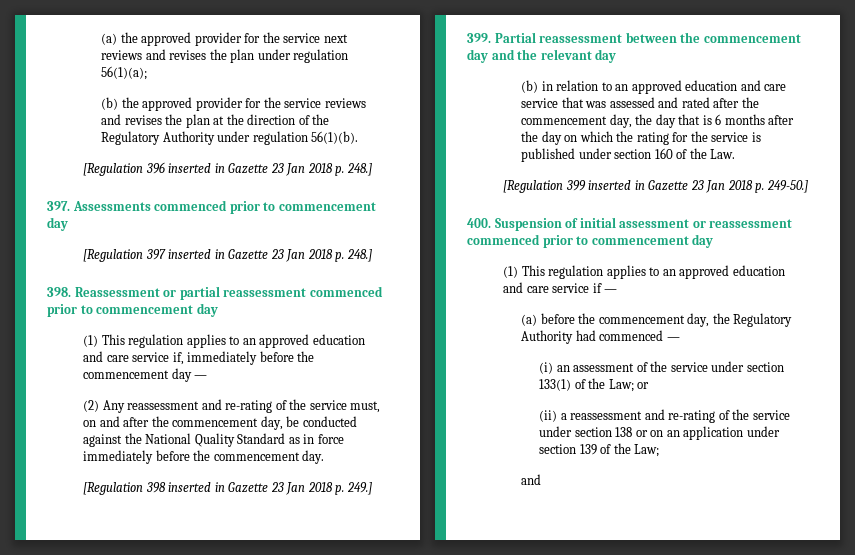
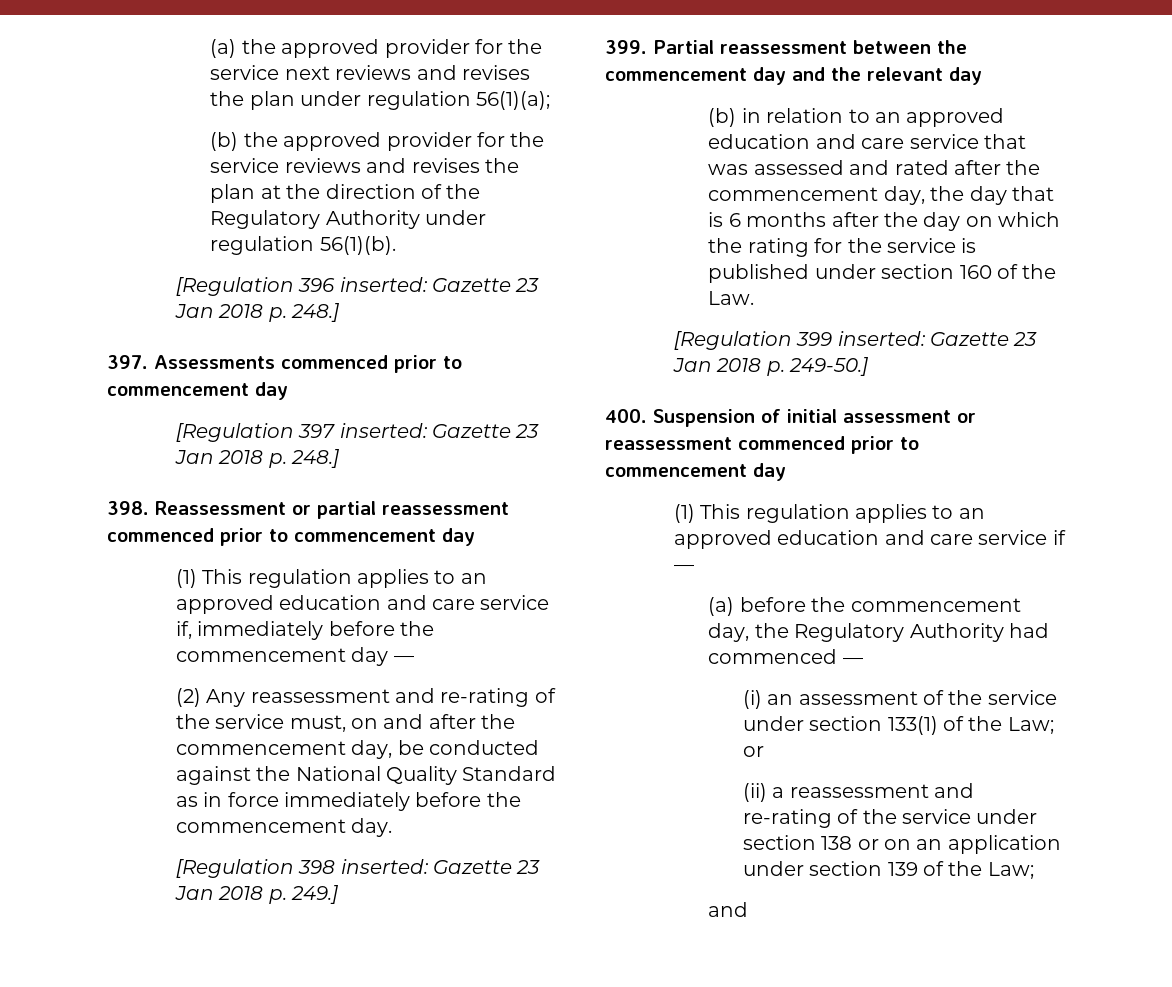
[168,163,225,173] inserted in -> [339,277,428,292] inserted:
[168,249,225,259] inserted in -> [339,423,428,438] inserted:
[168,482,225,492] inserted in -> [340,859,429,874] inserted:
[588,180,645,190] inserted in -> [837,331,926,346] inserted:

